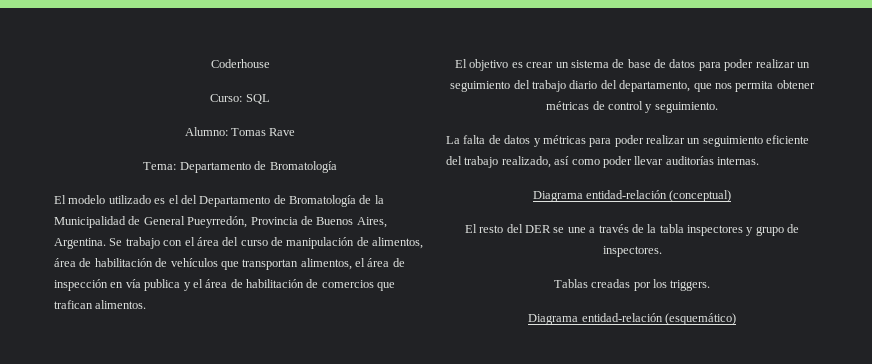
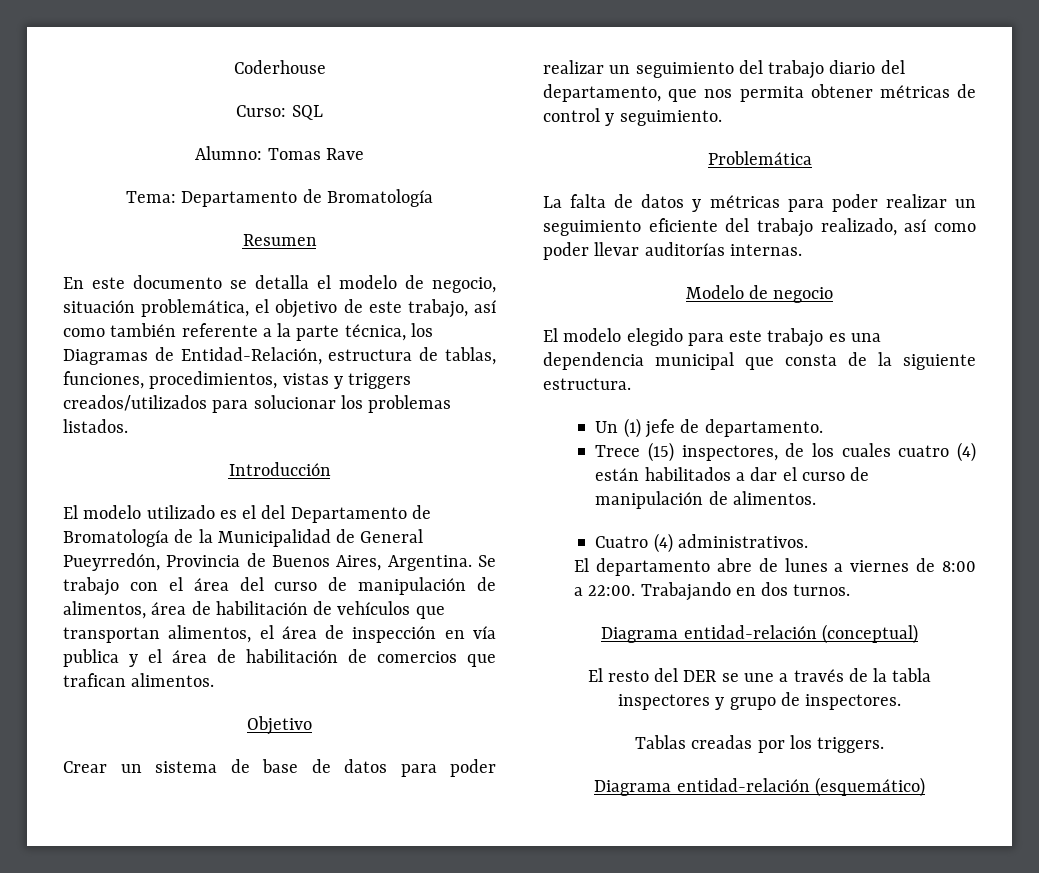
(337, 167) none -> [242,234,317,246] [63,275,496,293] [63,299,497,318] [63,323,433,341] [63,347,497,365] [63,371,412,389] [63,395,452,413] [63,419,128,433] [228,462,331,476] // Resumen // En este documento se detalla el modelo de negocio, situación problemática, el objetivo de este trabajo, así como también referente a la parte técnica, los Diagramas de Entidad-Relación, estructura de tablas, funciones, procedimientos, vistas y triggers creados/utilizados para solucionar los problemas listados. // Introducción
[455,59,554,71] El objetivo es crear -> [247,716,312,735] [63,761,107,773] Objetivo // Crear
(718, 107) none -> [707,151,812,165] // Problemática
(759, 161) none -> [685,285,834,303] [543,328,881,347] [543,352,976,370] [543,378,631,390] [595,418,823,438] [595,442,977,462] [595,467,870,481] [595,491,816,509] [595,533,808,553] [574,558,976,576] [574,582,851,601] // Modelo de negocio // El modelo elegido para este trabajo es una dependencia municipal que consta de la siguiente estructura. // Un (1) jefe de departamento. // Trece (15) inspectores, de los cuales cuatro (4) están habilitados a dar el curso de manipulación de alimentos. // Cuatro (4) administrativos. // El departamento abre de lunes a viernes de 8:00 a 22:00. Trabajando en dos turnos.

